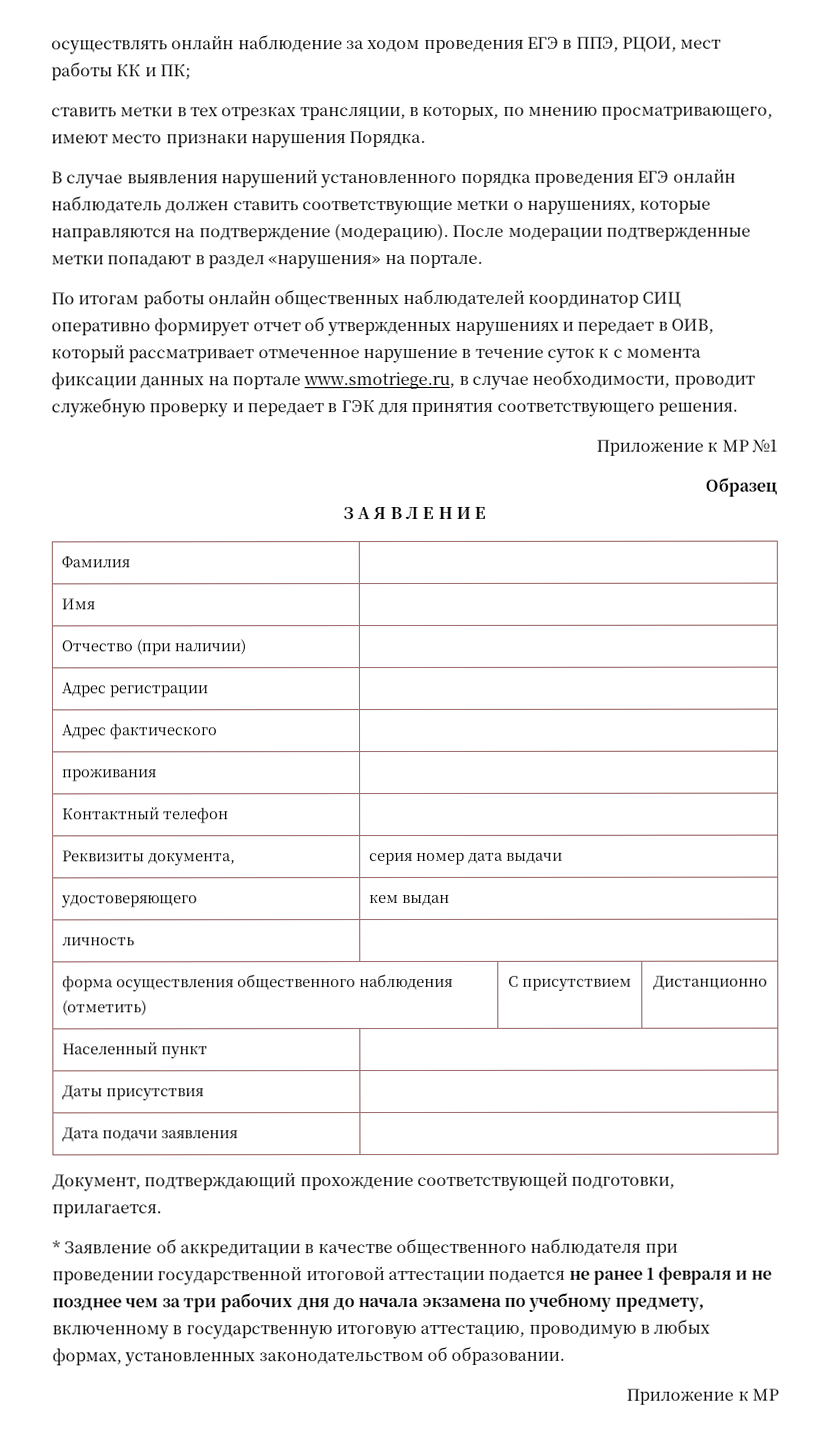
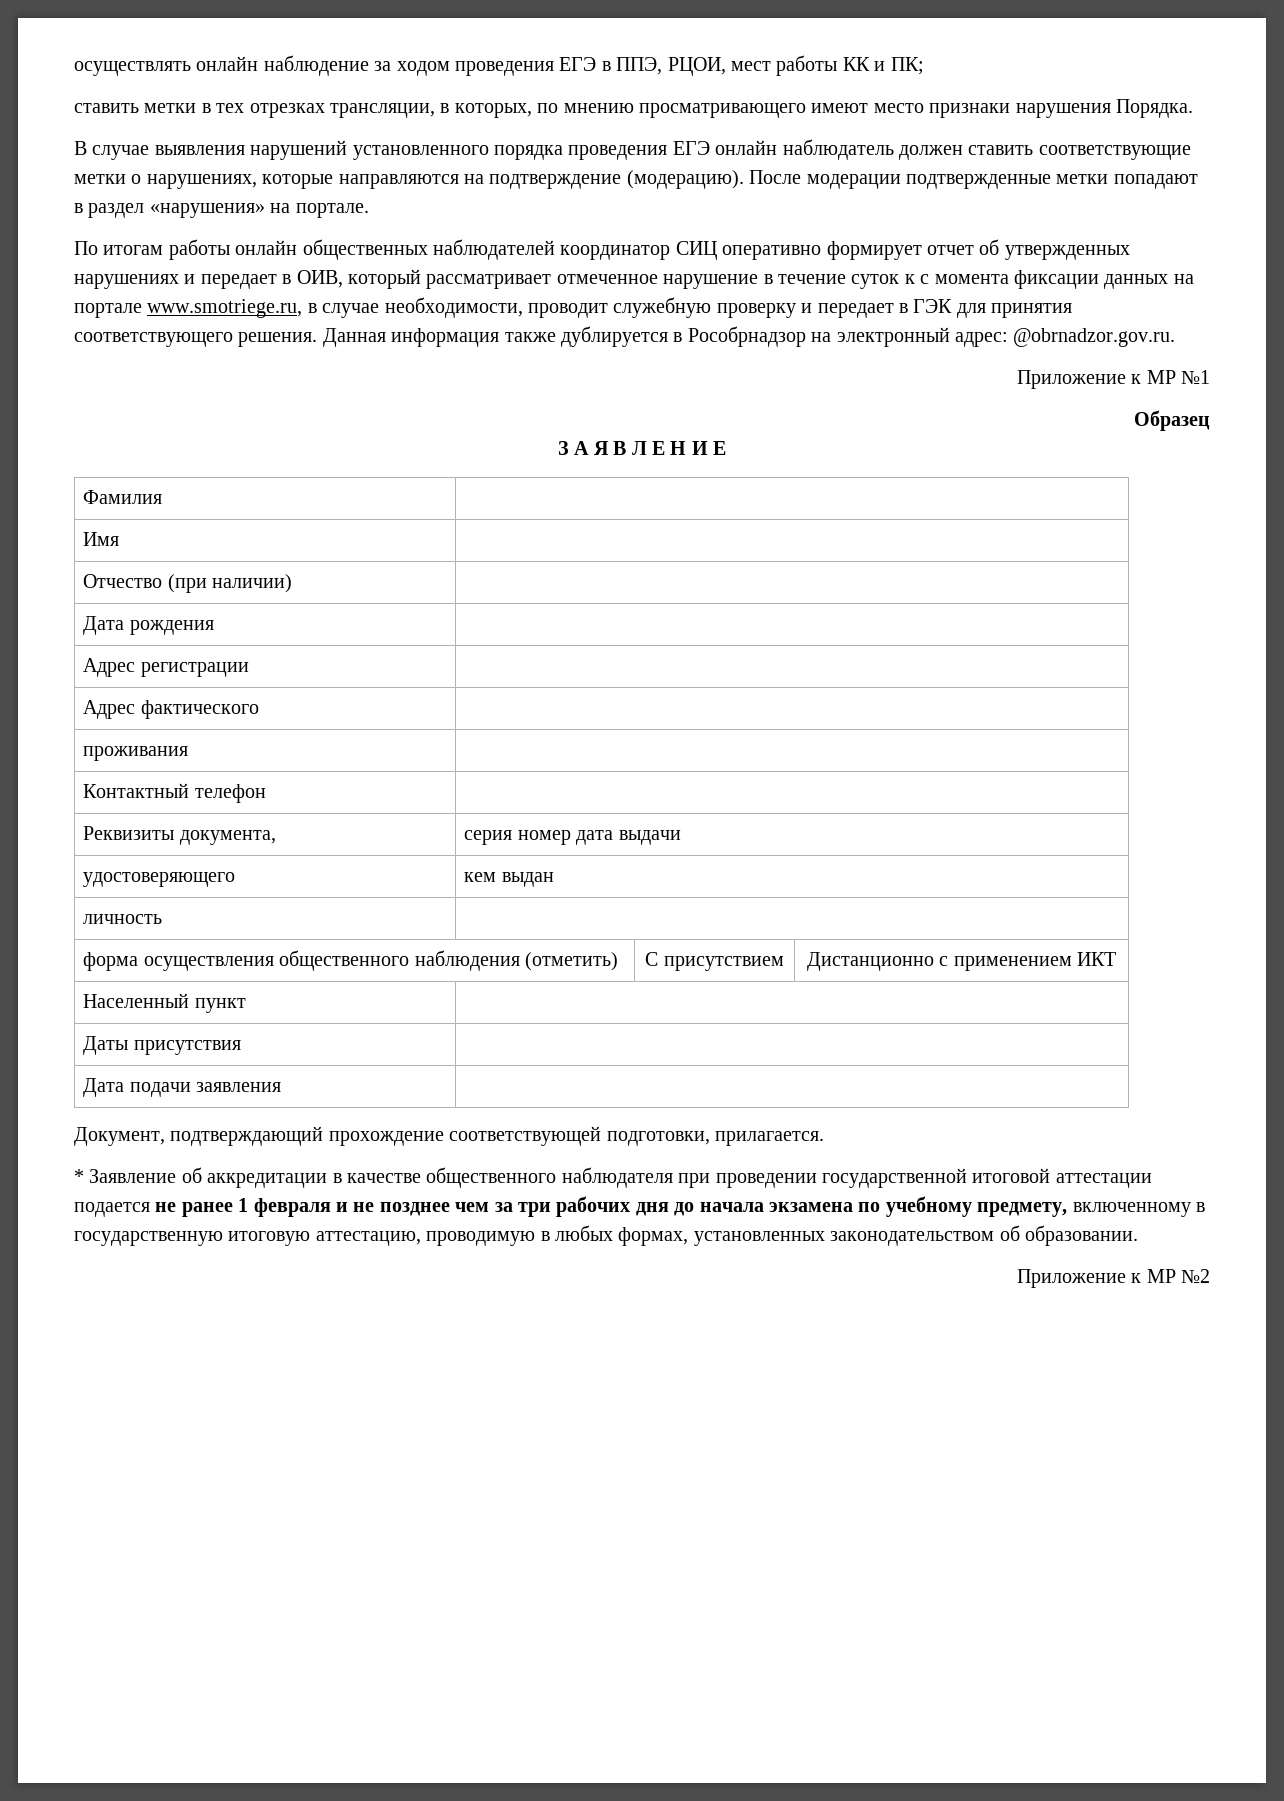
[601,106,774,120] просматривающего, -> [638,103,806,118] просматривающего
(738, 409) none -> [322,326,1176,347] Данная информация также дублируется в Рособрнадзор на электронный адрес: @obrnadzor.gov.ru.
(247, 647) none -> [83,616,214,635] // Дата рождения |
(768, 982) none -> [939,952,1117,971] с применением ИКТ
(780, 1394) none -> [1181,1269,1211,1283] №2

